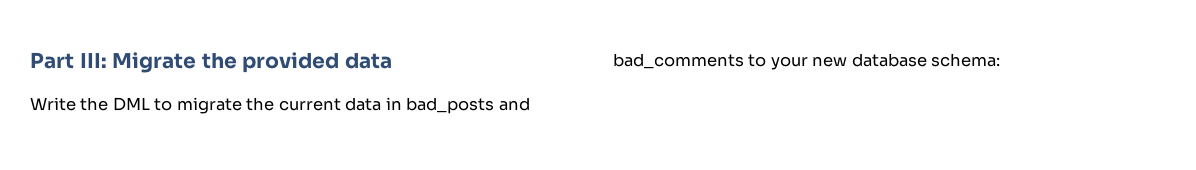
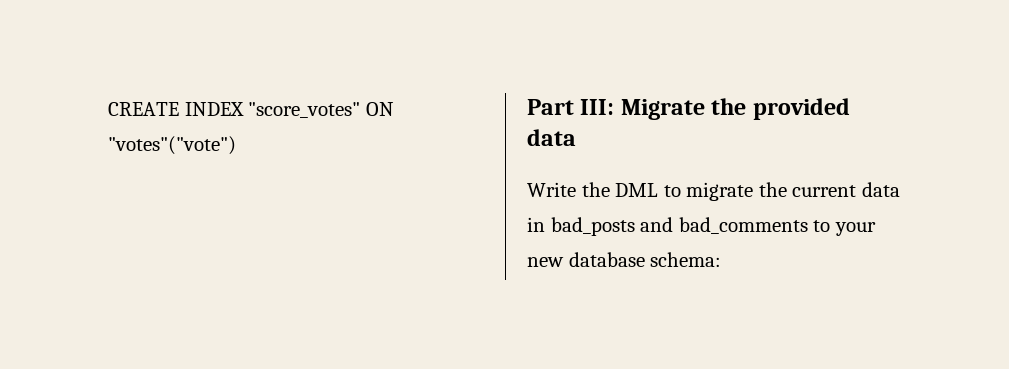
(30, 60) none -> [108,102,394,118] [108,136,236,155] CREATE INDEX "score_votes" ON "votes"("vote") //

